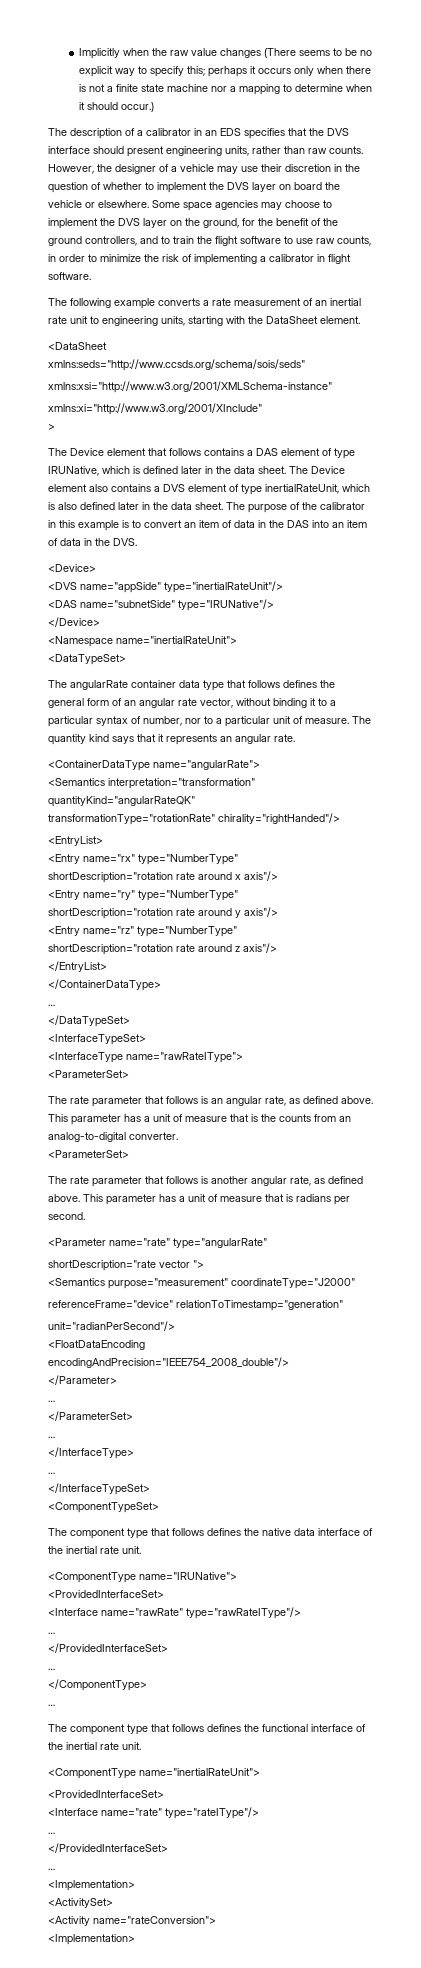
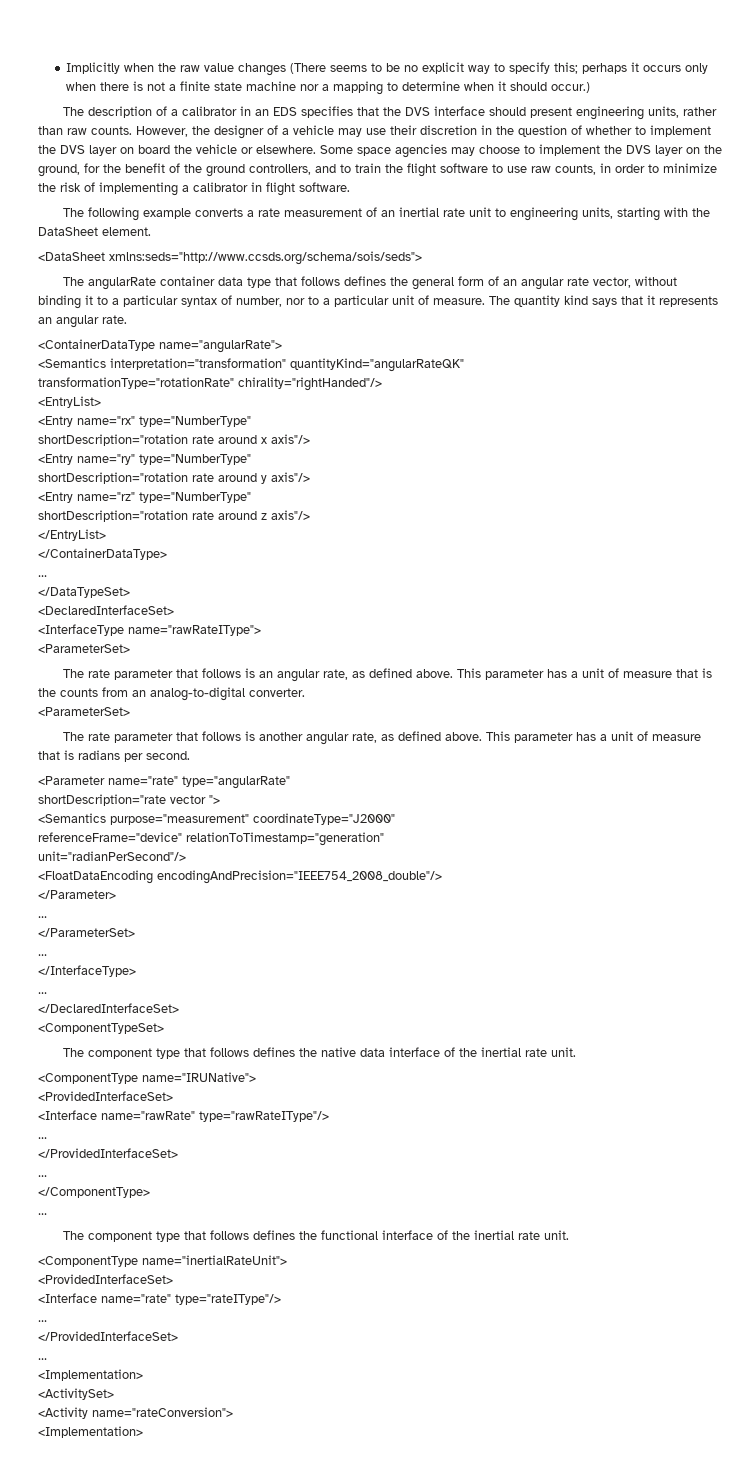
[48,359,305,371] [48,381,332,393] [48,403,262,415] [48,424,55,430] [48,448,355,459] [48,466,345,476] [48,484,370,495] [48,502,365,513] [48,520,367,531] [48,538,137,546] [48,564,96,572] [48,581,283,593] [48,599,274,611] [48,617,100,627] [48,636,237,647] [48,654,126,665] // xmlns:seds="http://www.ccsds.org/schema/sois/seds" // xmlns:xsi="http://www.w3.org/2001/XMLSchema-instance" // xmlns:xi="http://www.w3.org/2001/XInclude" // > // The Device element that follows contains a DAS element of type IRUNative, which is defined later in the data sheet. The Device element also contains a DVS element of type inertialRateUnit, which is also defined later in the data sheet. The purpose of the calibrator in this example is to convert an item of data in the DAS into an item of data in the DVS. // <Device> // <DVS name="appSide" type="inertialRateUnit"/> // <DAS name="subnetSide" type="IRUNative"/> // </Device> // <Namespace name="inertialRateUnit"> // <DataTypeSet> -> [109,251,422,265] xmlns:seds="http://www.ccsds.org/schema/sois/seds">
[48,1034,146,1045] <InterfaceTypeSet> -> [38,605,174,615] <DeclaredInterfaceSet>
[48,1483,150,1495] </InterfaceTypeSet> -> [38,1003,179,1013] </DeclaredInterfaceSet>

